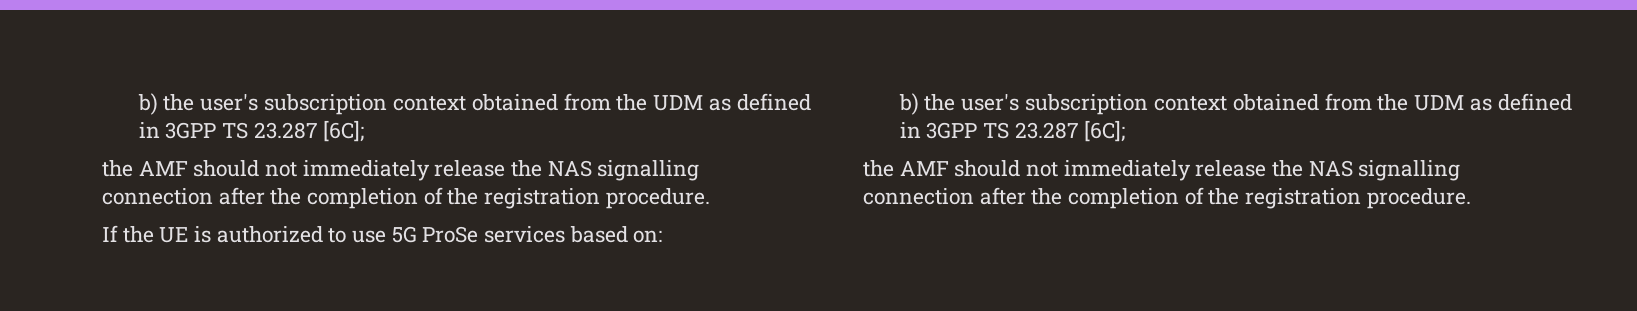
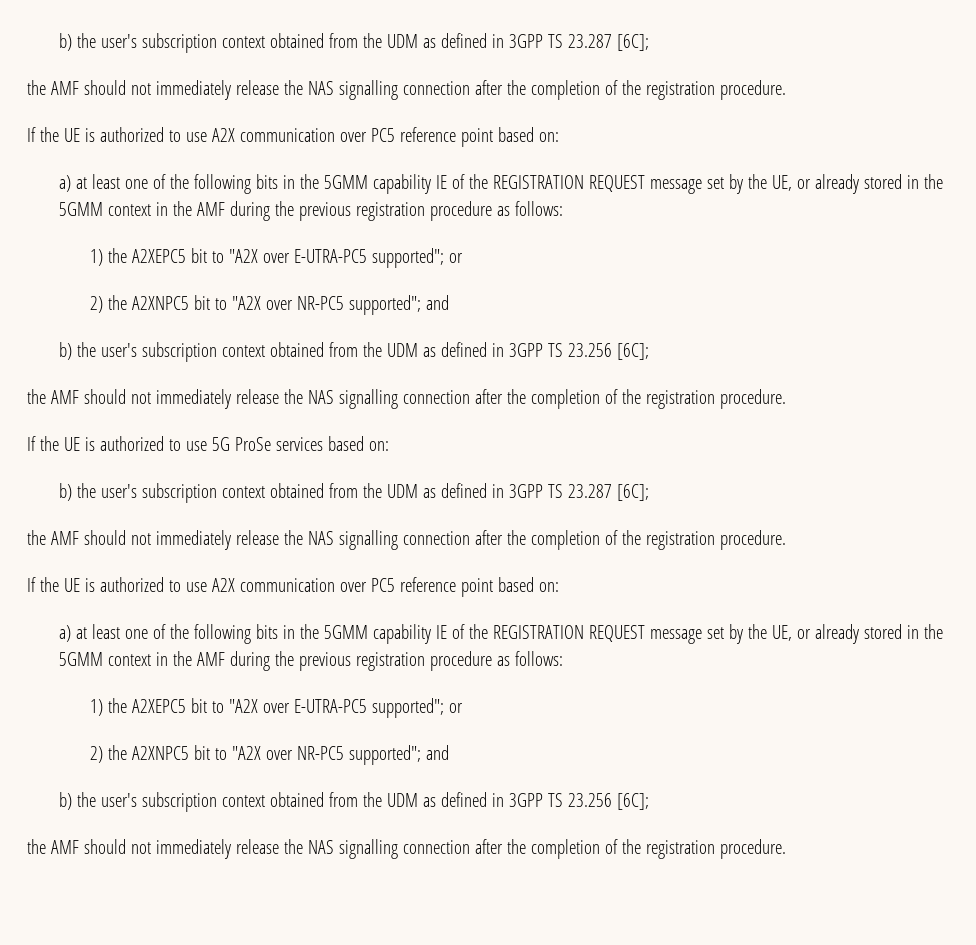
(710, 198) none -> [27,127,559,147] [58,174,943,194] [58,201,563,221] [90,248,464,268] [90,295,450,315] [58,342,649,362] [27,389,786,409] // If the UE is authorized to use A2X communication over PC5 reference point based on: // a) at least one of the following bits in the 5GMM capability IE of the REGISTRATION REQUEST message set by the UE, or already stored in the 5GMM context in the AMF during the previous registration procedure as follows: // 1) the A2XEPC5 bit to "A2X over E-UTRA-PC5 supported"; or // 2) the A2XNPC5 bit to "A2X over NR-PC5 supported"; and // b) the user's subscription context obtained from the UDM as defined in 3GPP TS 23.256 [6C]; // the AMF should not immediately release the NAS signalling connection after the completion of the registration procedure.
(1471, 198) none -> [27,577,559,597] [58,624,943,644] [58,651,563,671] [90,698,464,718] [90,745,450,765] [58,792,649,812] [27,839,786,859] // If the UE is authorized to use A2X communication over PC5 reference point based on: // a) at least one of the following bits in the 5GMM capability IE of the REGISTRATION REQUEST message set by the UE, or already stored in the 5GMM context in the AMF during the previous registration procedure as follows: // 1) the A2XEPC5 bit to "A2X over E-UTRA-PC5 supported"; or // 2) the A2XNPC5 bit to "A2X over NR-PC5 supported"; and // b) the user's subscription context obtained from the UDM as defined in 3GPP TS 23.256 [6C]; // the AMF should not immediately release the NAS signalling connection after the completion of the registration procedure.

